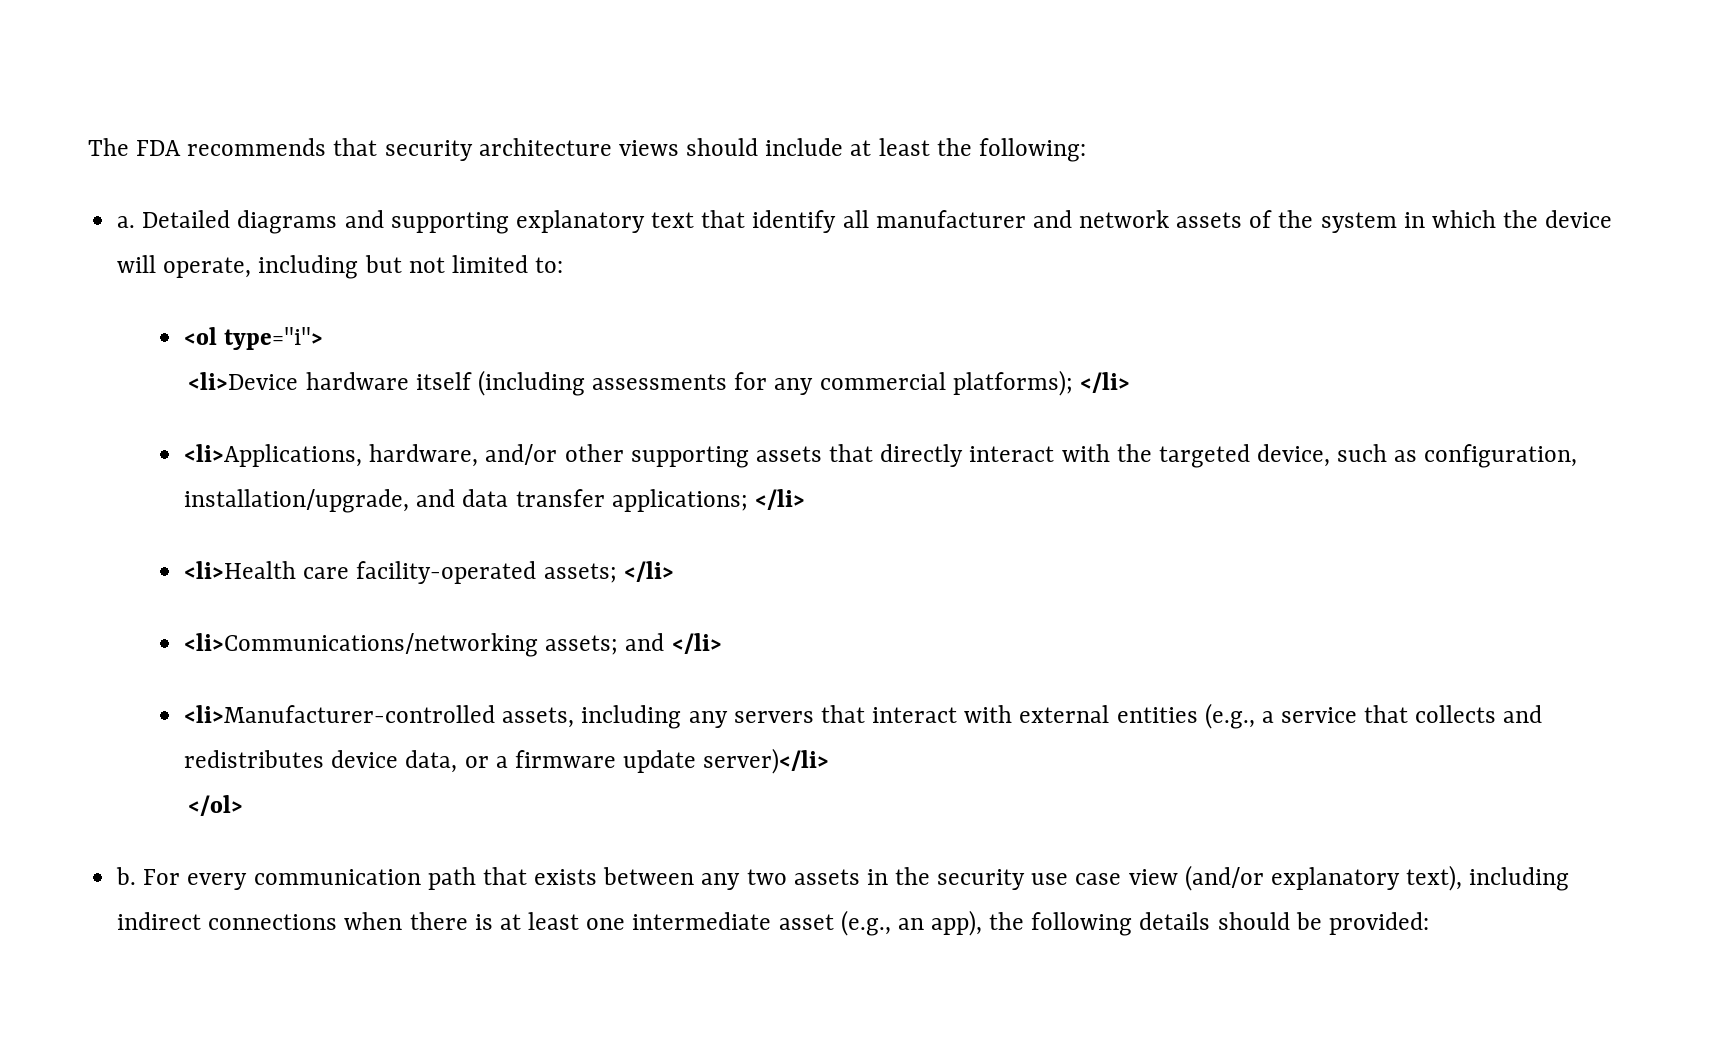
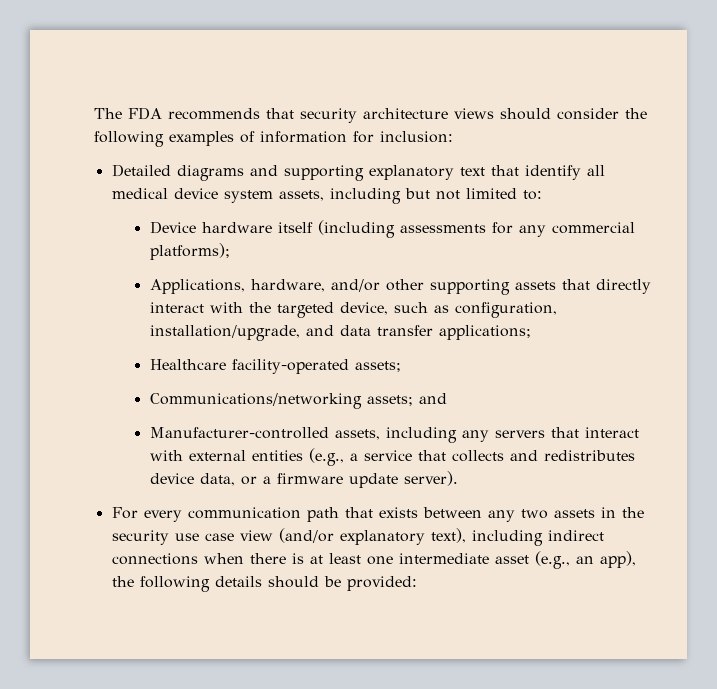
[765,138,1086,162] [117,216,136,228] include at least the following: // a. -> [557,108,647,120] [94,131,453,147] consider the following examples of information for inclusion: //
[875,210,1613,233] [117,255,252,278] manufacturer and network assets of the system in which the device will operate, -> [111,188,324,203] medical device system assets,
[184,327,324,350] [188,372,299,390] <ol type="i"> // <li>Device -> [149,221,196,234] Device
[1079,372,1130,393] [184,444,363,467] </li> // <li>Applications, -> [149,279,245,294] // Applications,
[754,489,805,510] [184,561,350,579] </li> // <li>Health care -> [149,359,226,370] // Healthcare
[623,561,674,582] [184,633,539,657] </li> // <li>Communications/networking -> [149,393,362,409] // Communications/networking
[671,633,722,654] [184,705,496,723] </li> // <li>Manufacturer-controlled -> [149,427,329,439] // Manufacturer-controlled
[703,748,830,774] [188,795,244,816] [116,867,137,885] server)</li> // </ol> // b. -> [403,471,458,486] server). //

